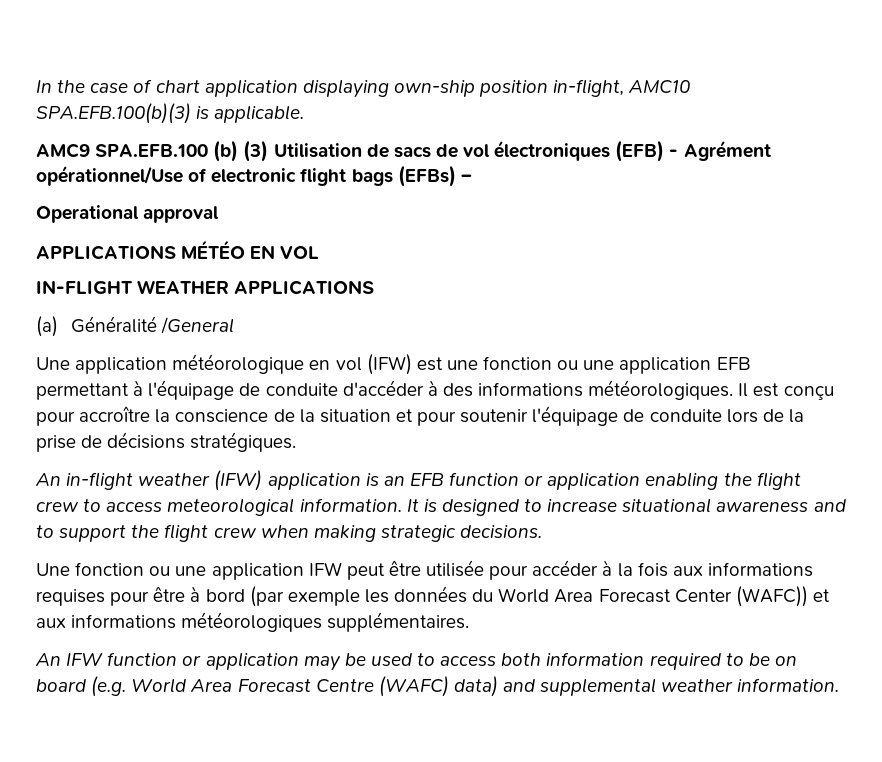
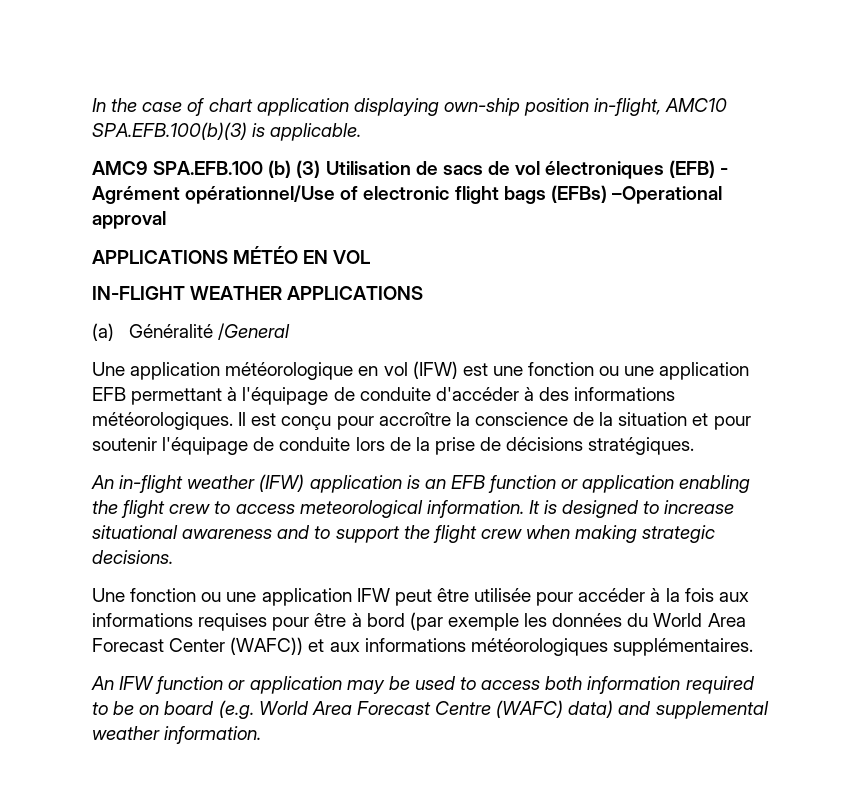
[460,174,472,182] [36,205,139,223] – // Operational -> [611,186,722,204] –Operational

